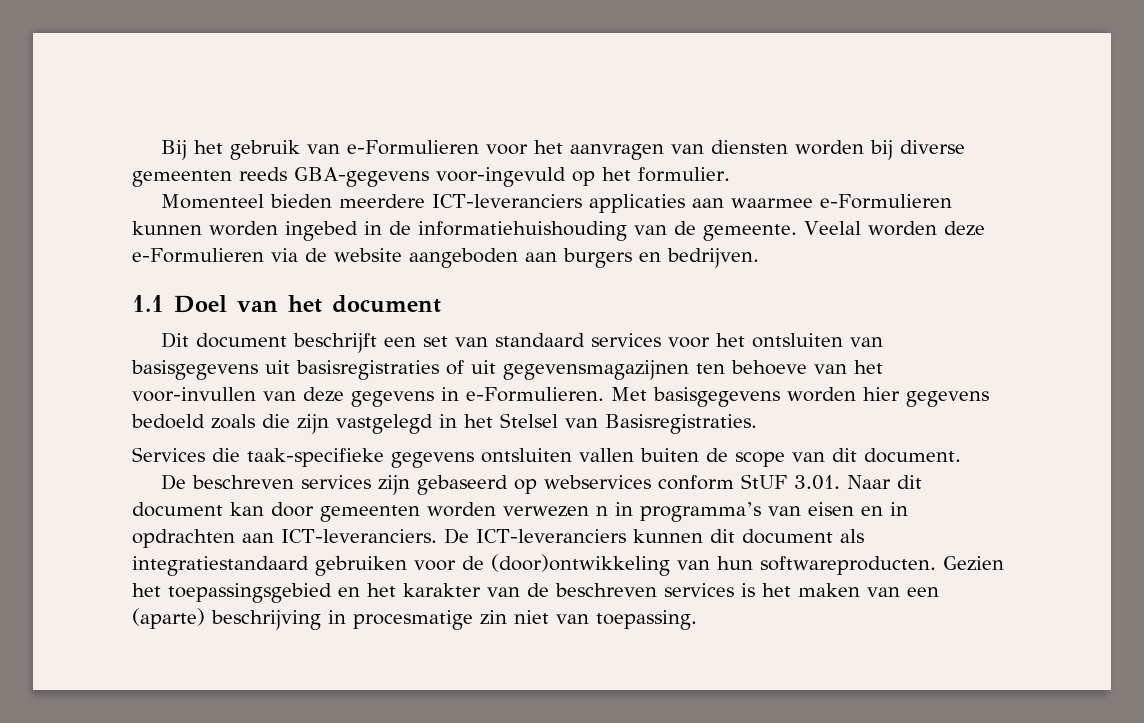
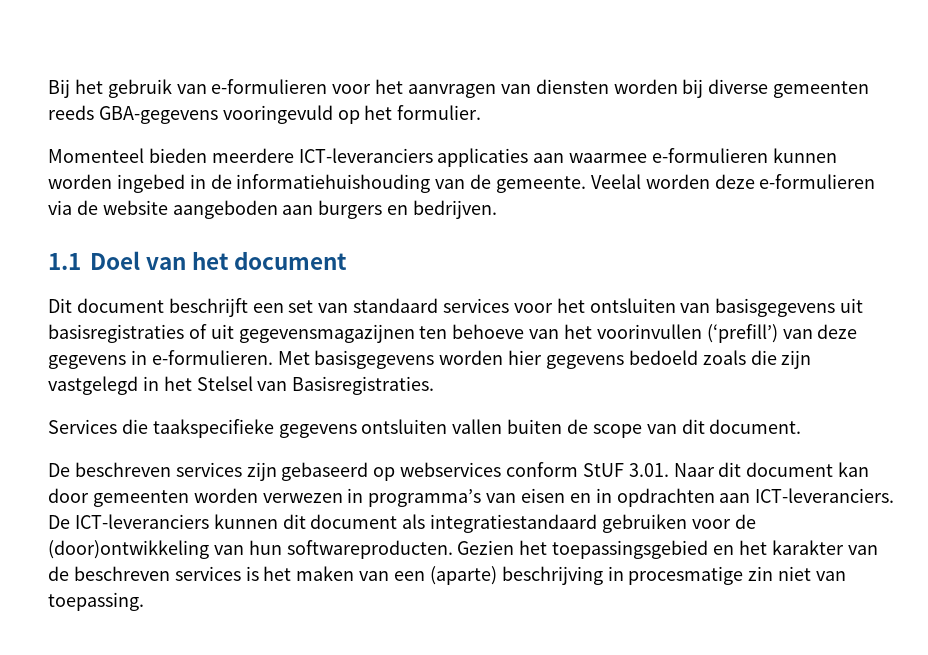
[347,140,480,155] e-Formulieren -> [211,79,328,94] e-formulieren
[436,167,566,187] voor-ingevuld -> [222,105,333,124] vooringevuld
[820,194,953,209] e-Formulieren -> [652,148,769,163] e-formulieren
[132,248,264,263] e-Formulieren -> [759,174,876,189] e-formulieren
[132,387,256,402] voor-invullen -> [596,324,778,343] voorinvullen (‘prefill’)
[466,387,604,402] e-Formulieren. -> [151,350,273,365] e-formulieren.
[247,448,384,467] taak-specifieke -> [152,419,274,438] taakspecifieke
[596,506,608,516] n -> (343, 498) none

